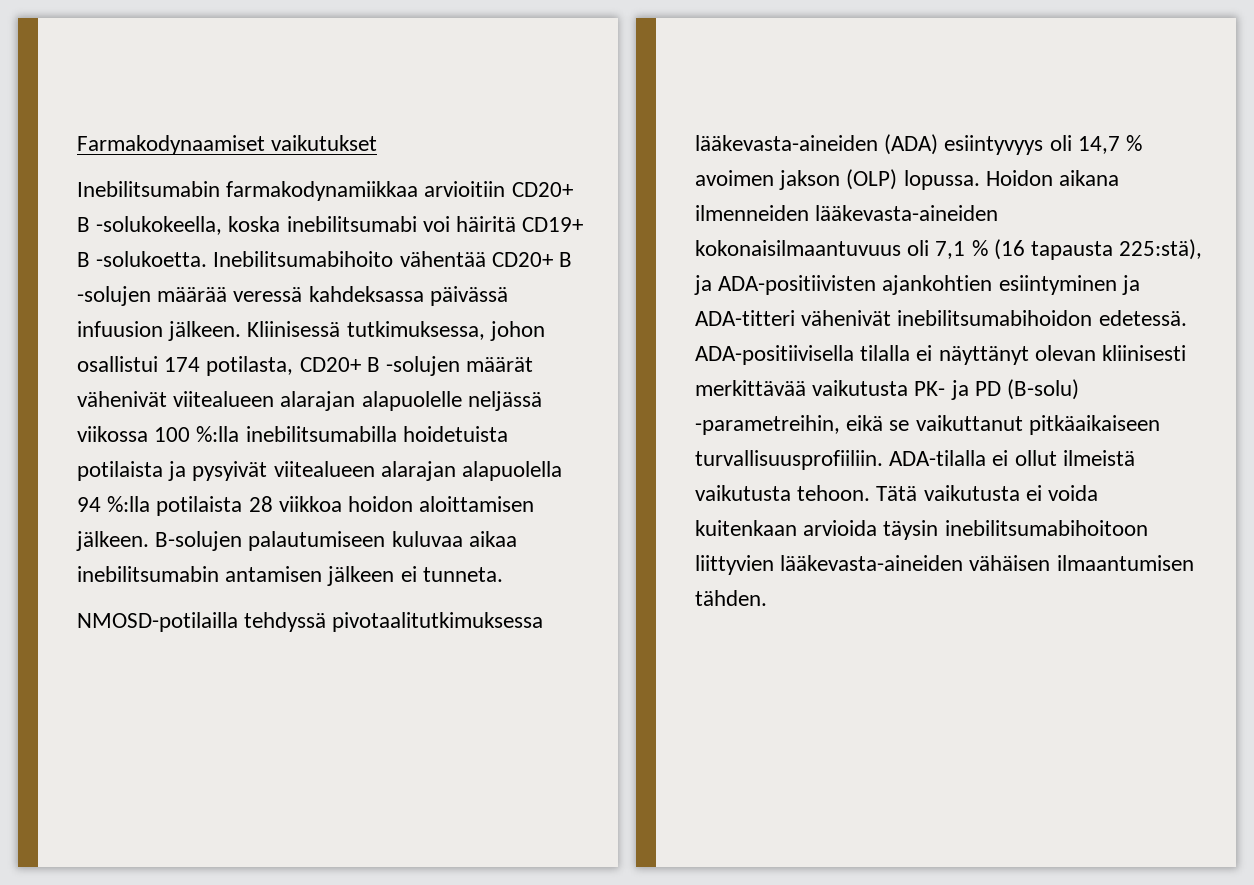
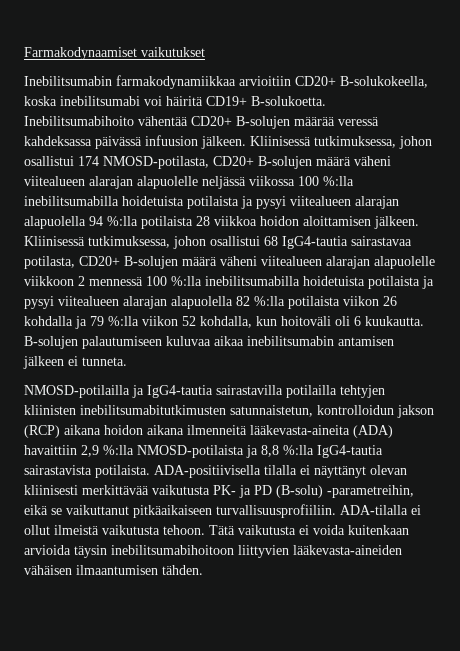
[77,216,223,235] B -solukokeella, -> [340,76,428,88] B-solukokeella,
[77,251,208,267] B -solukoetta. -> [251,96,326,106] B-solukoetta.
[559,252,573,267] [77,286,151,306] B -solujen -> [236,116,290,129] B-solujen
[206,356,534,376] [77,391,167,407] potilasta, CD20+ B -solujen määrät vähenivät -> [103,156,391,169] NMOSD-potilasta, CD20+ B-solujen määrä väheni
[192,461,268,481] pysyivät -> [256,196,286,209] pysyi
(149, 541) none -> [24,236,412,249] [24,256,435,269] [24,276,434,289] [24,296,397,309] [24,316,424,329] Kliinisessä tutkimuksessa, johon osallistui 68 IgG4-tautia sairastavaa potilasta, CD20+ B-solujen määrä väheni viitealueen alarajan alapuolelle viikkoon 2 mennessä 100 %:lla inebilitsumabilla hoidetuista potilaista ja pysyi viitealueen alarajan alapuolella 82 %:lla potilaista viikon 26 kohdalla ja 79 %:lla viikon 52 kohdalla, kun hoitoväli oli 6 kuukautta.
[244,612,544,632] [695,134,1143,155] [695,169,1120,190] [695,205,999,221] [695,239,1203,260] [694,275,1140,295] [695,310,1187,326] tehdyssä pivotaalitutkimuksessa lääkevasta-aineiden (ADA) esiintyvyys oli 14,7 % avoimen jakson (OLP) lopussa. Hoidon aikana ilmenneiden lääkevasta-aineiden kokonaisilmaantuvuus oli 7,1 % (16 tapausta 225:stä), ja ADA-positiivisten ajankohtien esiintyminen ja ADA-titteri vähenivät inebilitsumabihoidon edetessä. -> [132,385,385,398] [24,405,434,418] [24,425,393,438] [24,445,383,458] [24,465,150,478] ja IgG4-tautia sairastavilla potilailla tehtyjen kliinisten inebilitsumabitutkimusten satunnaistetun, kontrolloidun jakson (RCP) aikana hoidon aikana ilmenneitä lääkevasta-aineita (ADA) havaittiin 2,9 %:lla NMOSD-potilaista ja 8,8 %:lla IgG4-tautia sairastavista potilaista.

